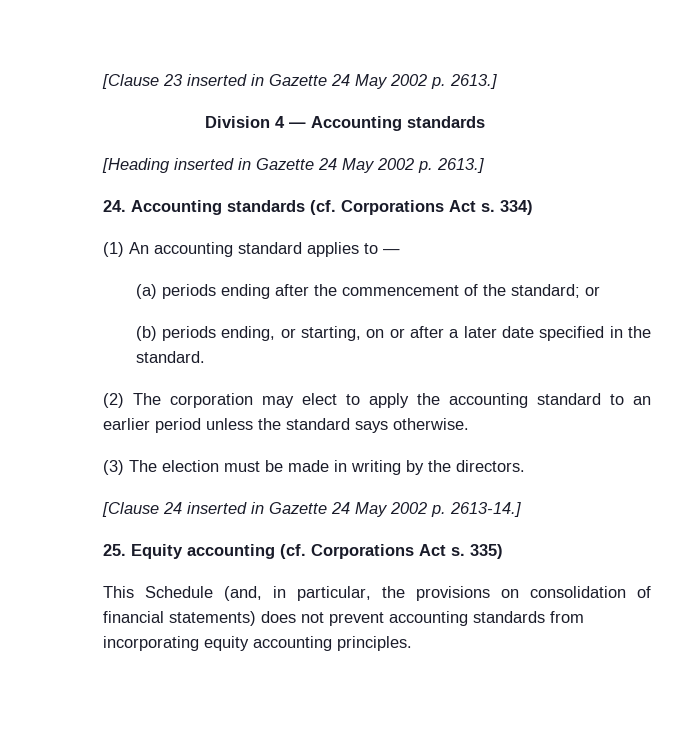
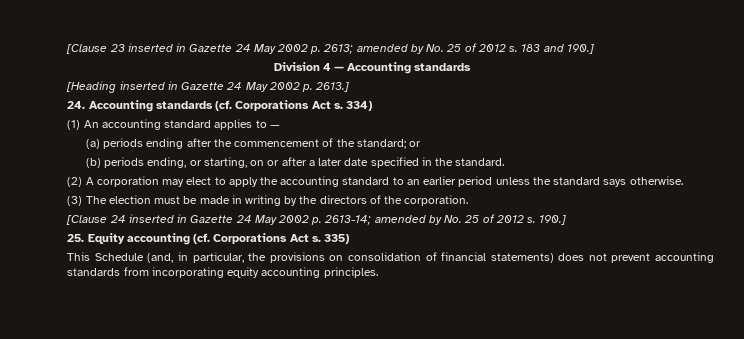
[450,74,498,89] 2613.] -> [323,43,594,54] 2613; amended by No. 25 of 2012 s. 183 and 190.]
[133,393,162,405] The -> [85,177,94,185] A
[456,460,526,472] directors. -> [319,195,469,206] directors of the corporation.
[450,502,522,517] 2613-14.] -> [324,214,567,225] 2613-14; amended by No. 25 of 2012 s. 190.]

